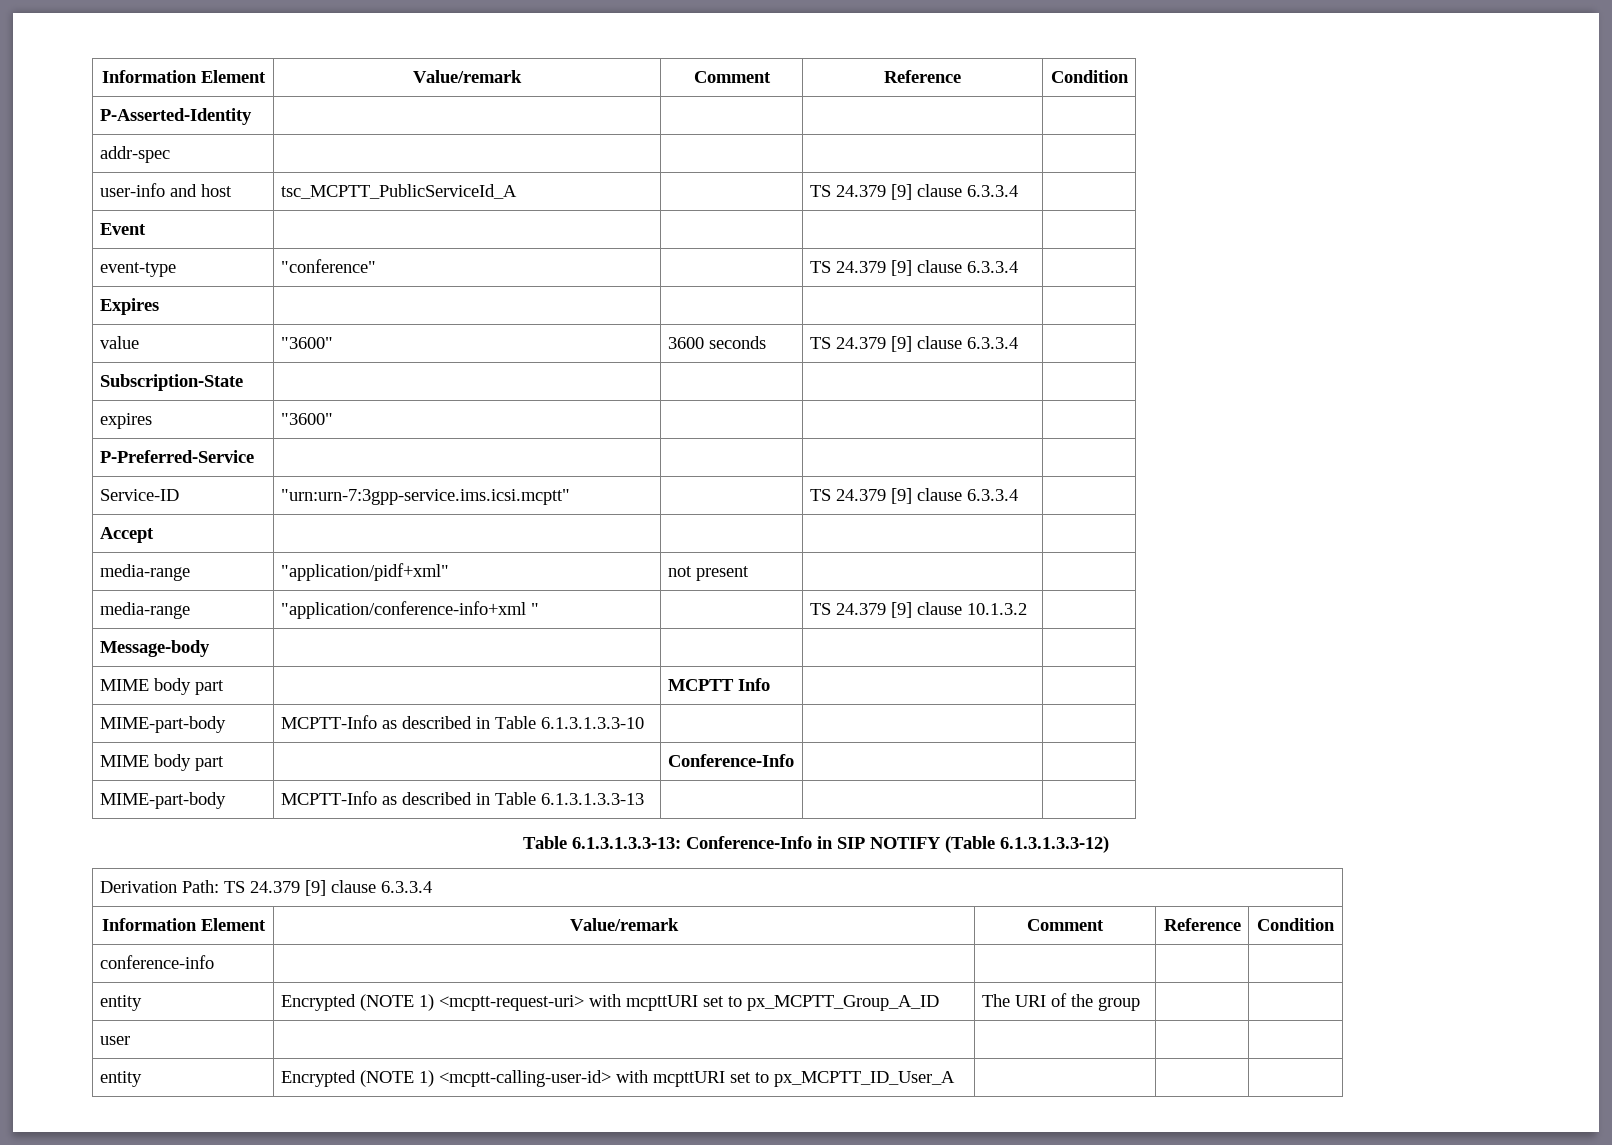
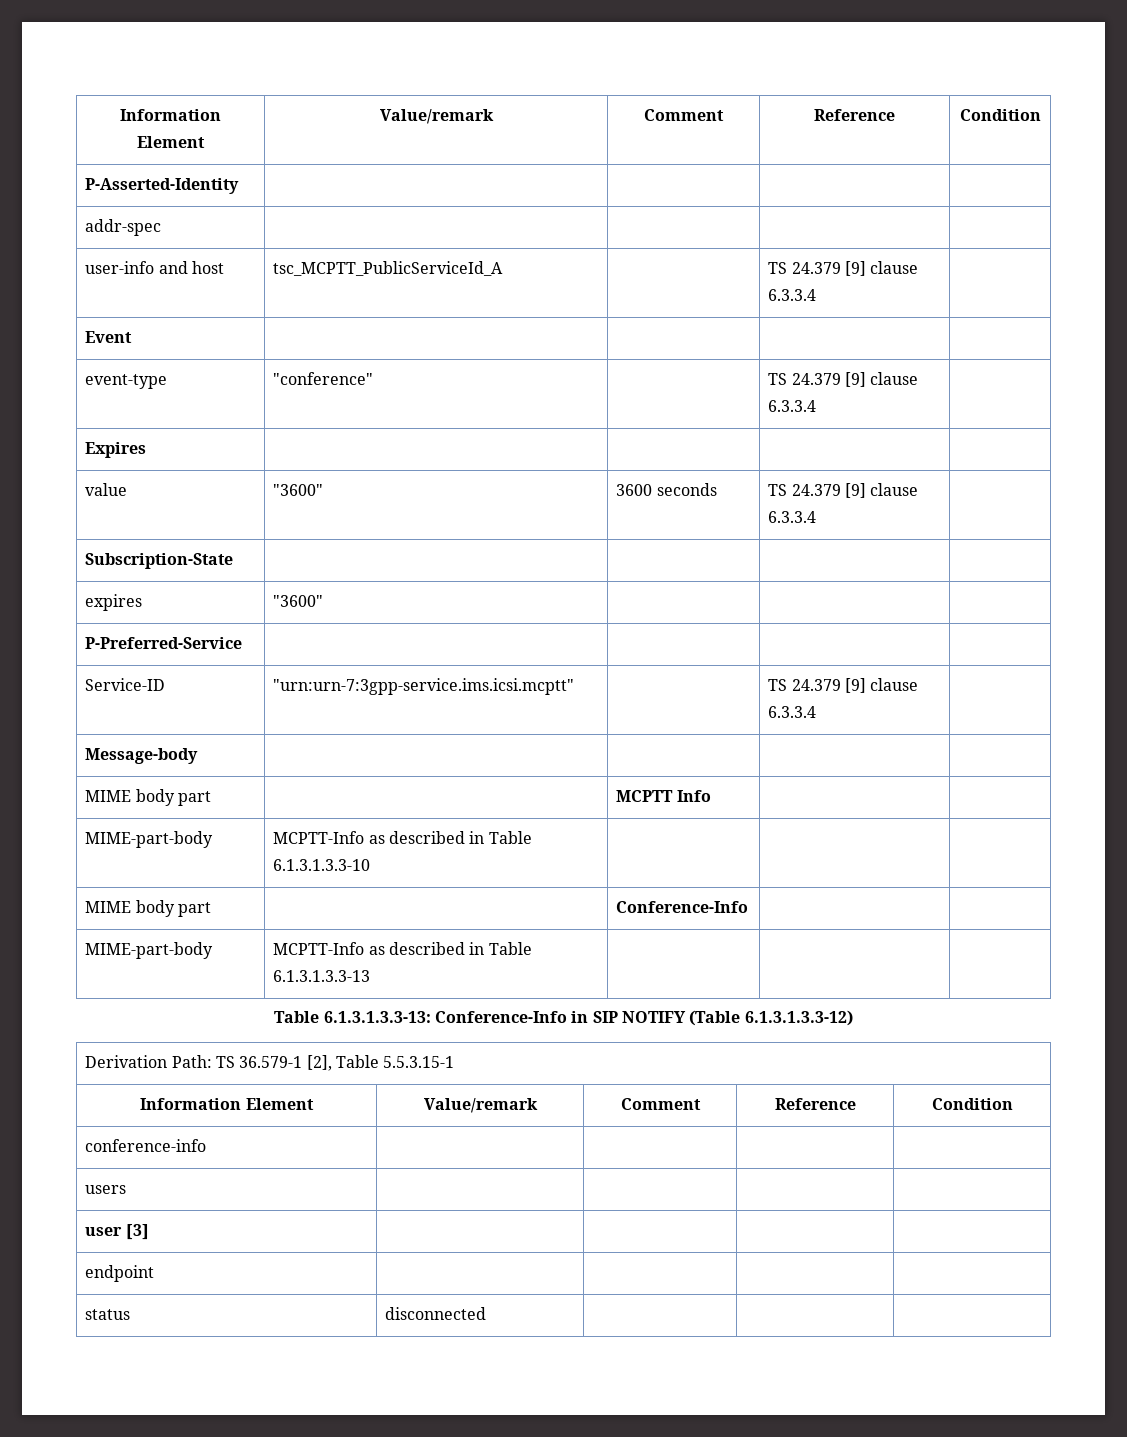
[99,527,154,543] [99,564,190,581] [280,563,449,581] [667,566,749,581] [99,602,190,619] [280,601,539,619] [809,602,1027,618] // Accept | | | | // media-range | "application/pidf+xml" | not present | | // media-range | "application/conference-info+xml " | | TS 24.379 [9] clause 10.1.3.2 | -> (817, 712) none
[249,880,432,896] 24.379 [9] clause 6.3.3.4 -> [239,1055,455,1071] 36.579-1 [2], Table 5.5.3.15-1
[99,995,142,1011] [280,994,939,1011] [981,993,1140,1011] [99,1036,130,1045] [99,1071,142,1087] [280,1070,955,1087] entity | Encrypted (NOTE 1) <mcptt-request-uri> with mcpttURI set to px_MCPTT_Group_A_ID | The URI of the group | | // user | | | | // entity | Encrypted (NOTE 1) <mcptt-calling-user-id> with mcpttURI set to px_MCPTT_ID_User_A -> [85,1185,127,1194] [85,1224,149,1240] [85,1265,155,1282] [85,1309,131,1320] [385,1307,487,1320] users | | | | // user [3] | | | | // endpoint | | | | // status | disconnected

